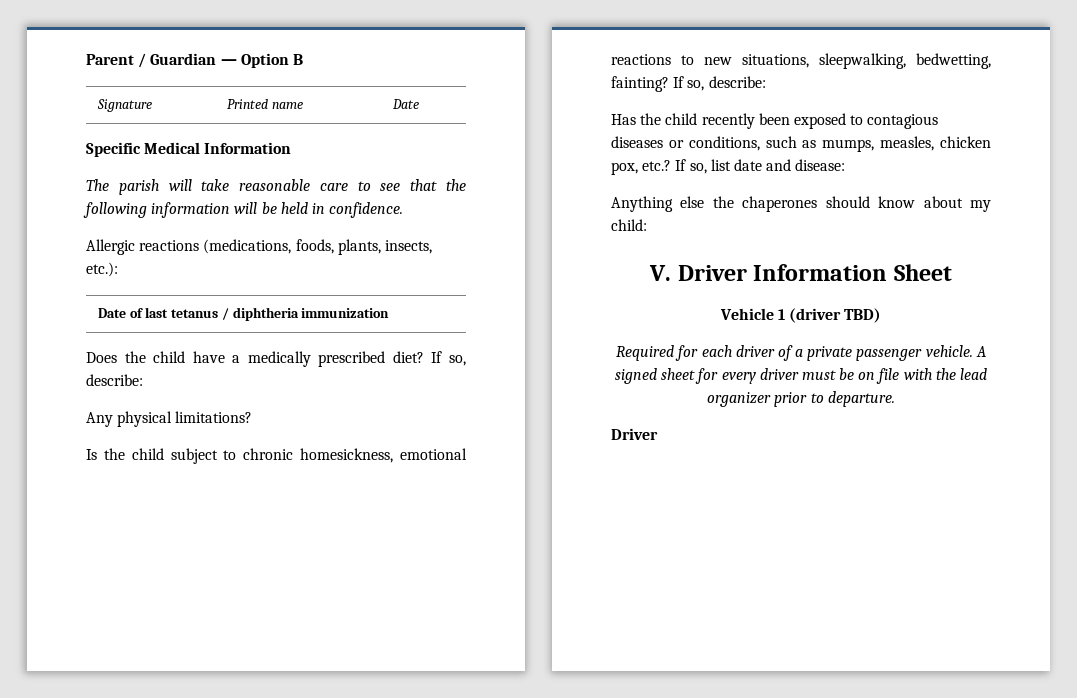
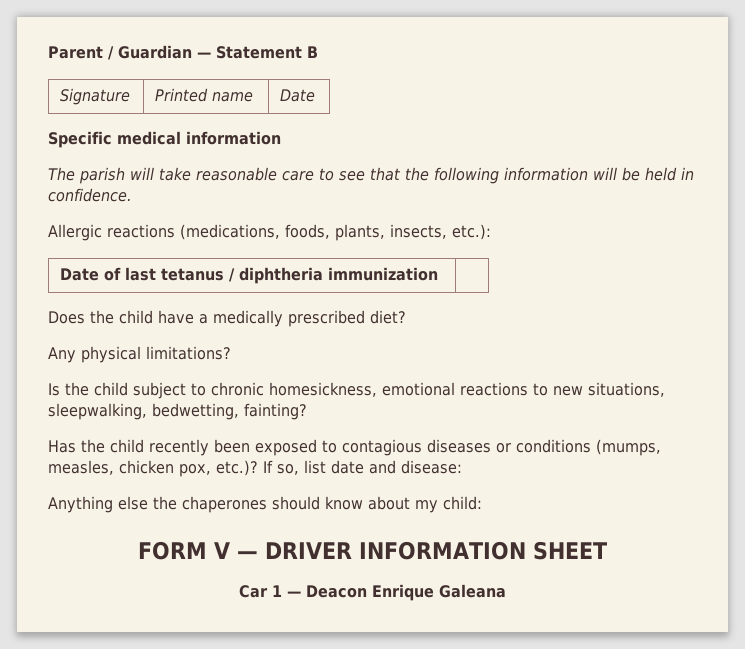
[240,53,289,68] Option -> [216,46,302,59] Statement
[144,142,292,154] Medical Information -> [117,131,281,145] medical information
[431,351,466,366] [86,374,143,386] If so, describe: -> (406, 317) none
[673,76,766,91] If so, describe: -> (307, 411) none
[688,136,875,152] conditions, such as mumps, -> [516,439,661,456] conditions (mumps,
[642,160,672,171] etc.? -> [216,460,258,476] etc.)?
[649,264,952,281] [719,308,882,323] [616,345,986,361] [614,368,988,384] [707,391,895,407] [611,428,658,440] V. Driver Information Sheet // Vehicle 1 (driver TBD) // Required for each driver of a private passenger vehicle. A signed sheet for every driver must be on file with the lead organizer prior to departure. // Driver -> [138,541,607,560] [239,584,506,601] FORM V — DRIVER INFORMATION SHEET // Car 1 — Deacon Enrique Galeana

